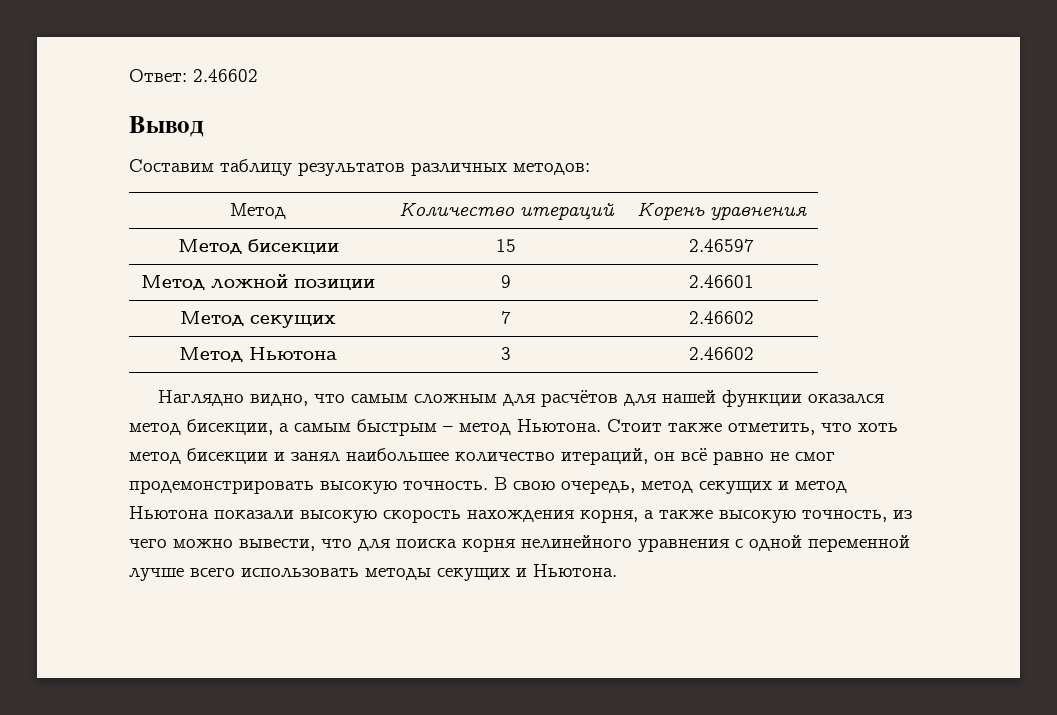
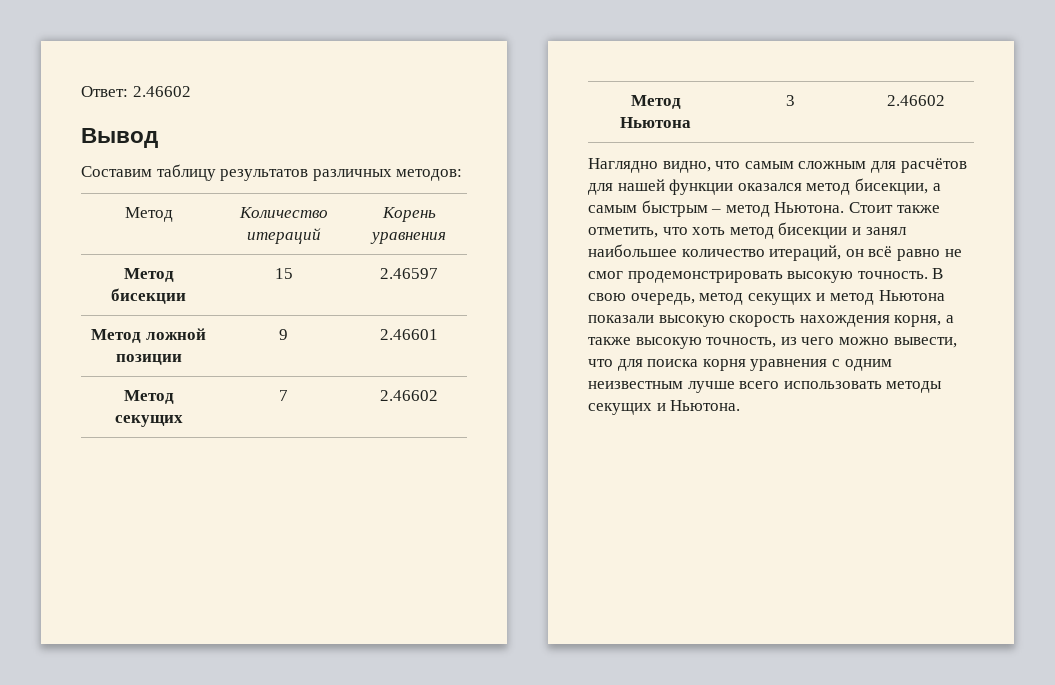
[521,535,632,549] нелинейного -> (746, 365) none
[749,535,910,552] одной переменной -> [844,359,892,371] [588,381,683,389] одним неизвестным

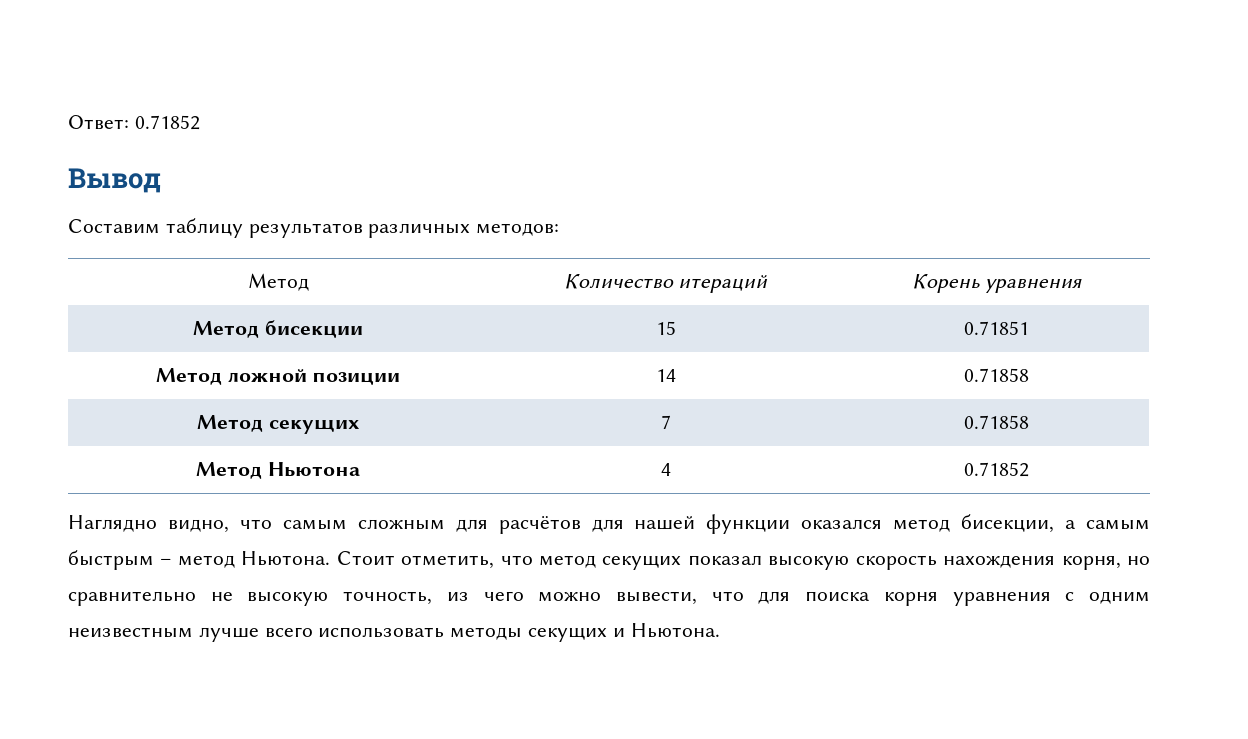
[132,86,191,97] 2.46602 -> [134,115,200,130] 0.71852
[380,268,438,279] 2.46597 -> [964,321,1029,335] 0.71851
[279,329,288,340] [380,329,438,340] 9 | 2.46601 -> [655,369,676,382] [964,368,1029,382] 14 | 0.71858
[380,390,438,401] 2.46602 -> [964,415,1029,429] 0.71858
[786,95,795,106] [887,95,945,106] 3 | 2.46602 -> [660,463,671,476] [964,462,1029,477] 4 | 0.71852
[896,205,940,213] также -> (395, 558) none
[692,222,907,239] [588,244,962,261] [588,268,944,283] [588,290,945,305] [588,315,654,323] хоть метод бисекции и занял наибольшее количество итераций, он всё равно не смог продемонстрировать высокую точность. В свою очередь, метод секущих и метод Ньютона показали -> [539,555,762,570] метод секущих показал
[945,315,954,323] [588,337,631,345] а также -> [1127,556,1150,565] [68,591,233,606] но сравнительно не

